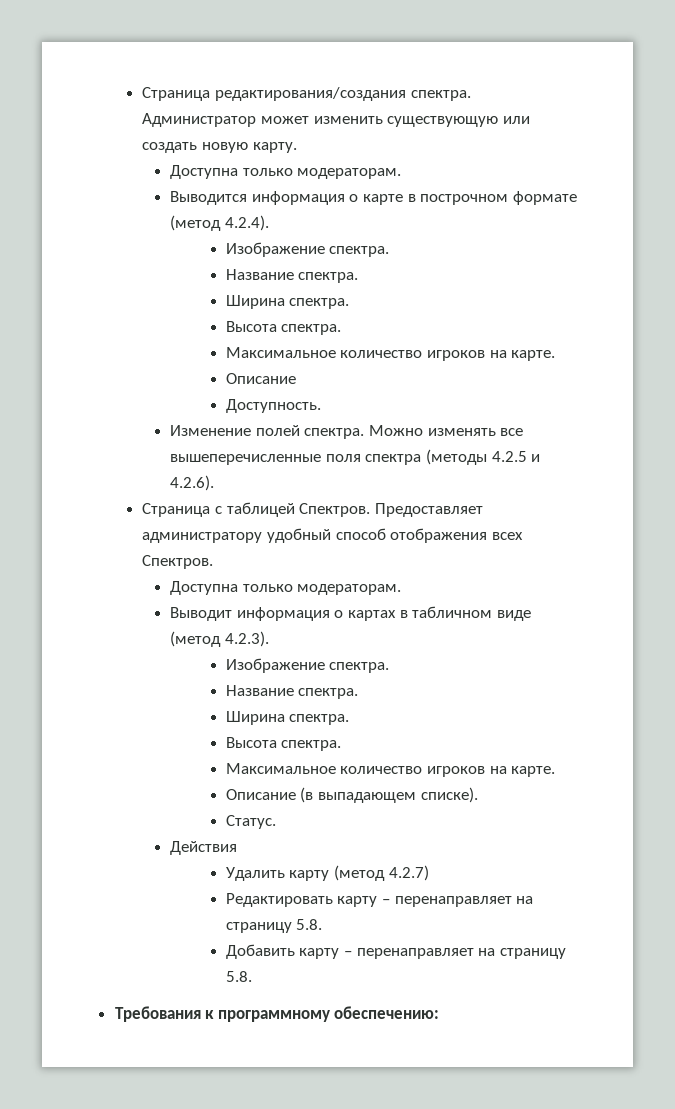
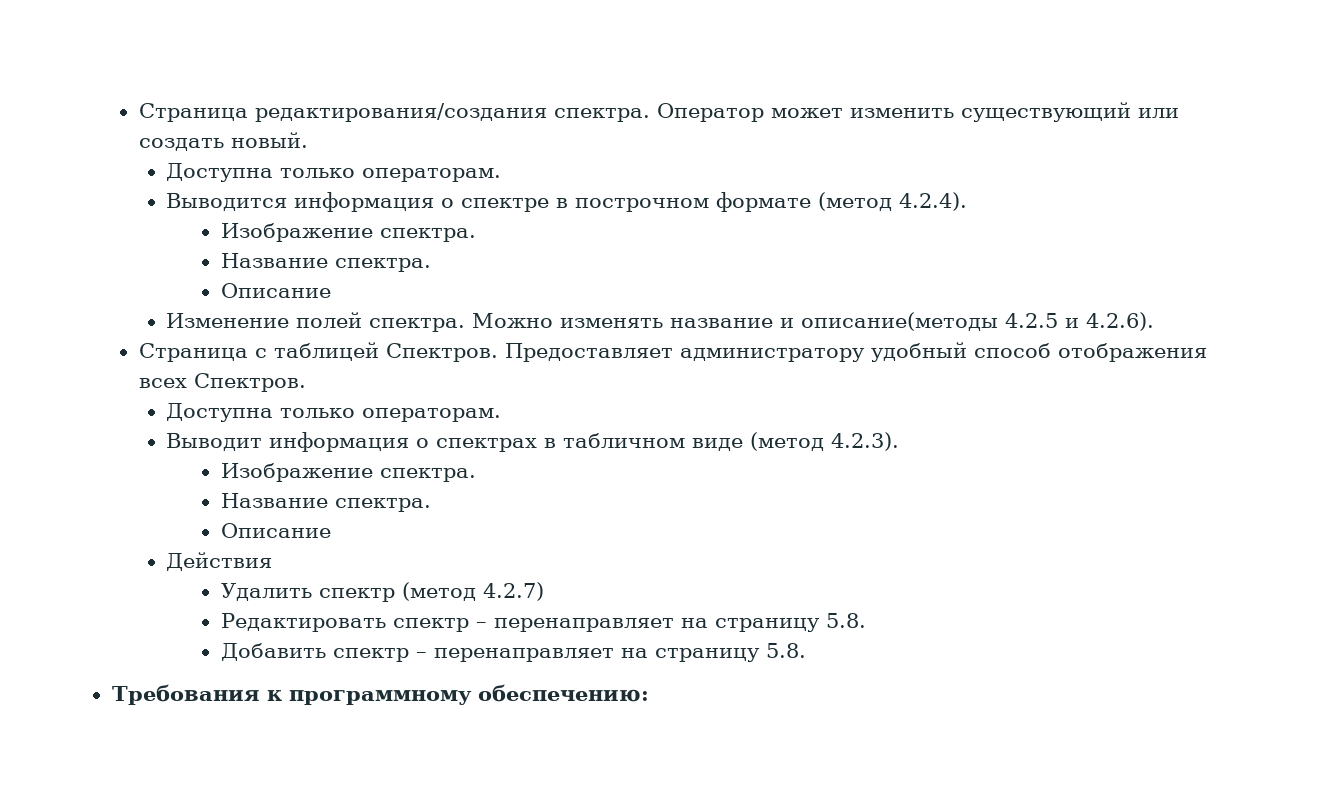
[142,113,257,127] Администратор -> [656,103,764,122] Оператор
[387,116,499,127] существующую -> [960,102,1131,122] существующий
[202,142,297,153] [170,165,402,179] новую карту. // Доступна только модераторам. -> [230,132,308,148] [166,163,502,182] новый. // Доступна только операторам.
[363,194,404,205] карте -> [461,198,550,212] спектре
[225,295,350,309] [225,321,342,335] [225,347,556,361] [225,373,296,384] [225,399,321,413] // Ширина спектра. // Высота спектра. // Максимальное количество игроков на карте. // Описание // Доступность. -> [220,283,331,298] // Описание
[500,428,524,436] [170,449,488,465] все вышеперечисленные поля спектра (методы -> [670,312,999,331] название и описание(методы
[297,584,402,595] модераторам. -> [362,408,502,422] операторам.
[348,610,397,621] картах -> [436,438,538,452] спектрах
[225,711,350,725] [225,737,342,751] [225,763,556,777] [225,787,478,803] [225,815,276,829] Ширина спектра. // Высота спектра. // Максимальное количество игроков на карте. // Описание (в выпадающем списке). // Статус. -> [220,523,331,538] Описание
[289,870,330,881] карту -> [318,588,395,602] спектр
[337,896,378,907] карту -> [392,618,469,632] спектр
[299,948,340,959] карту -> [332,648,409,662] спектр

